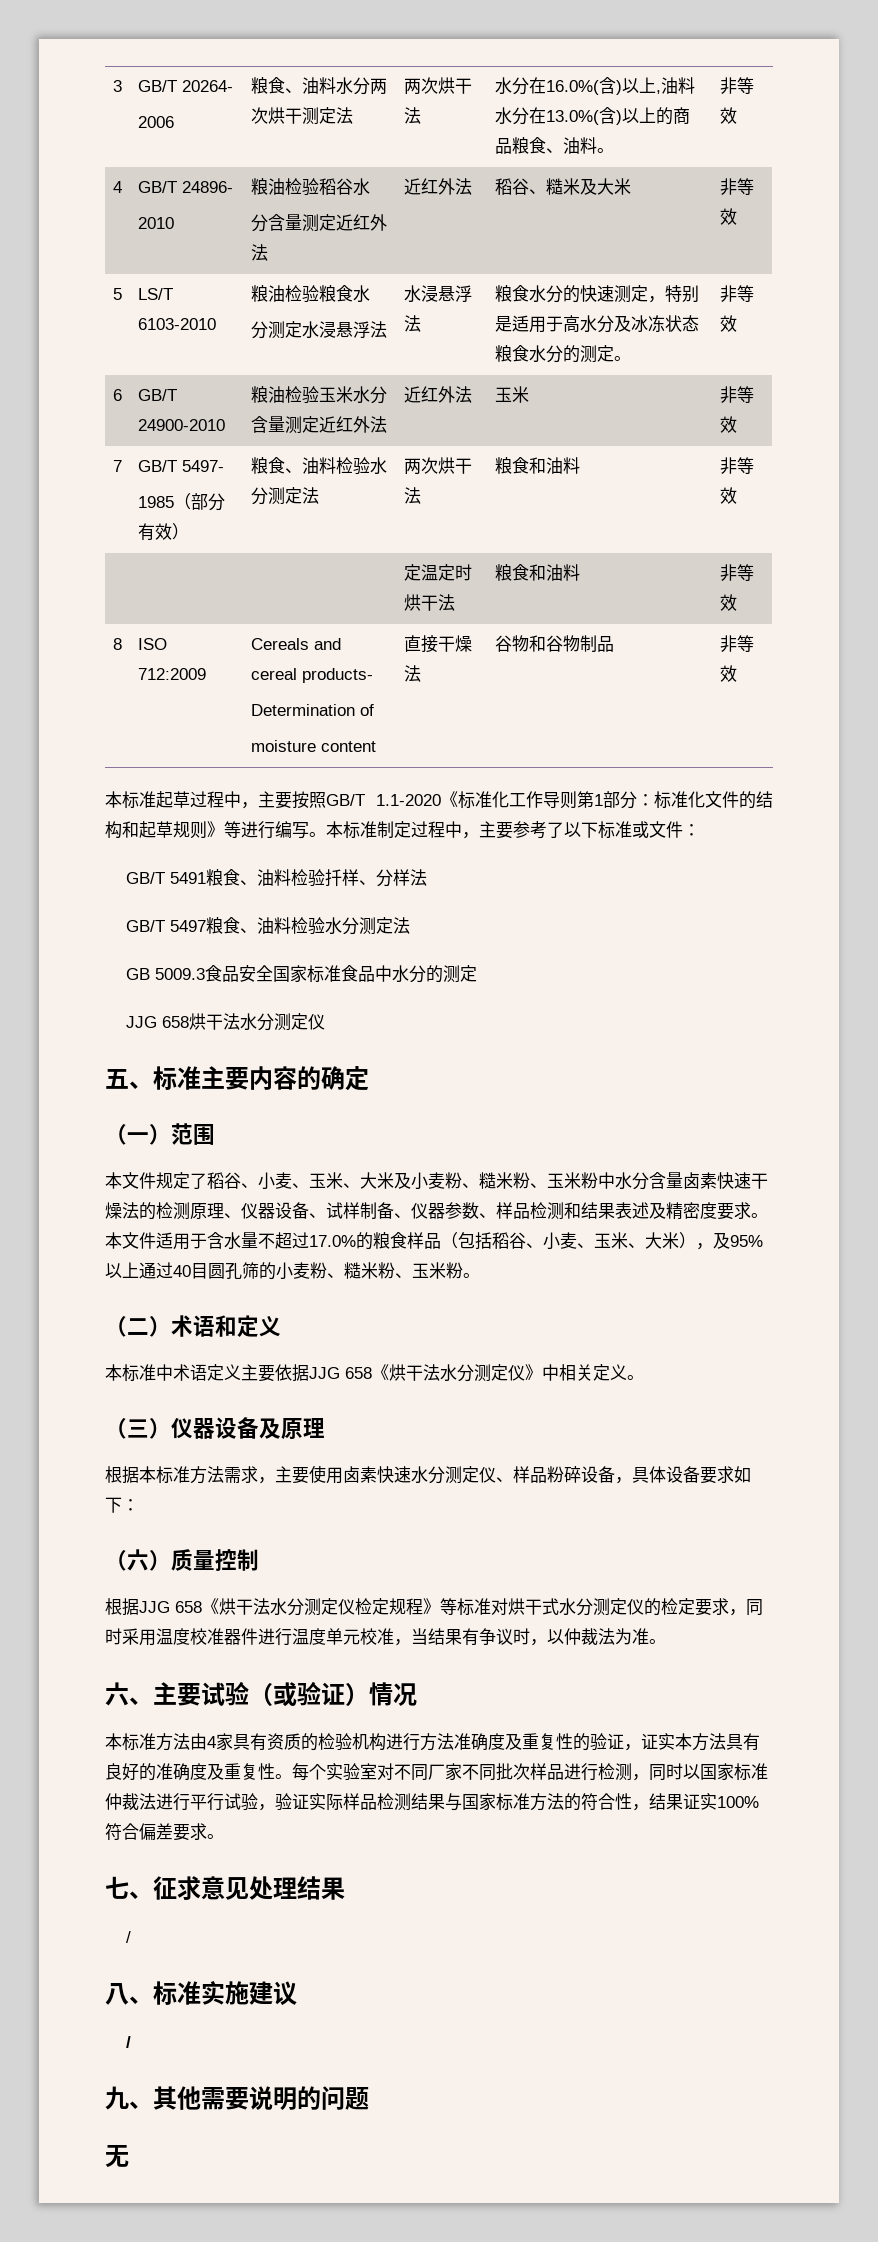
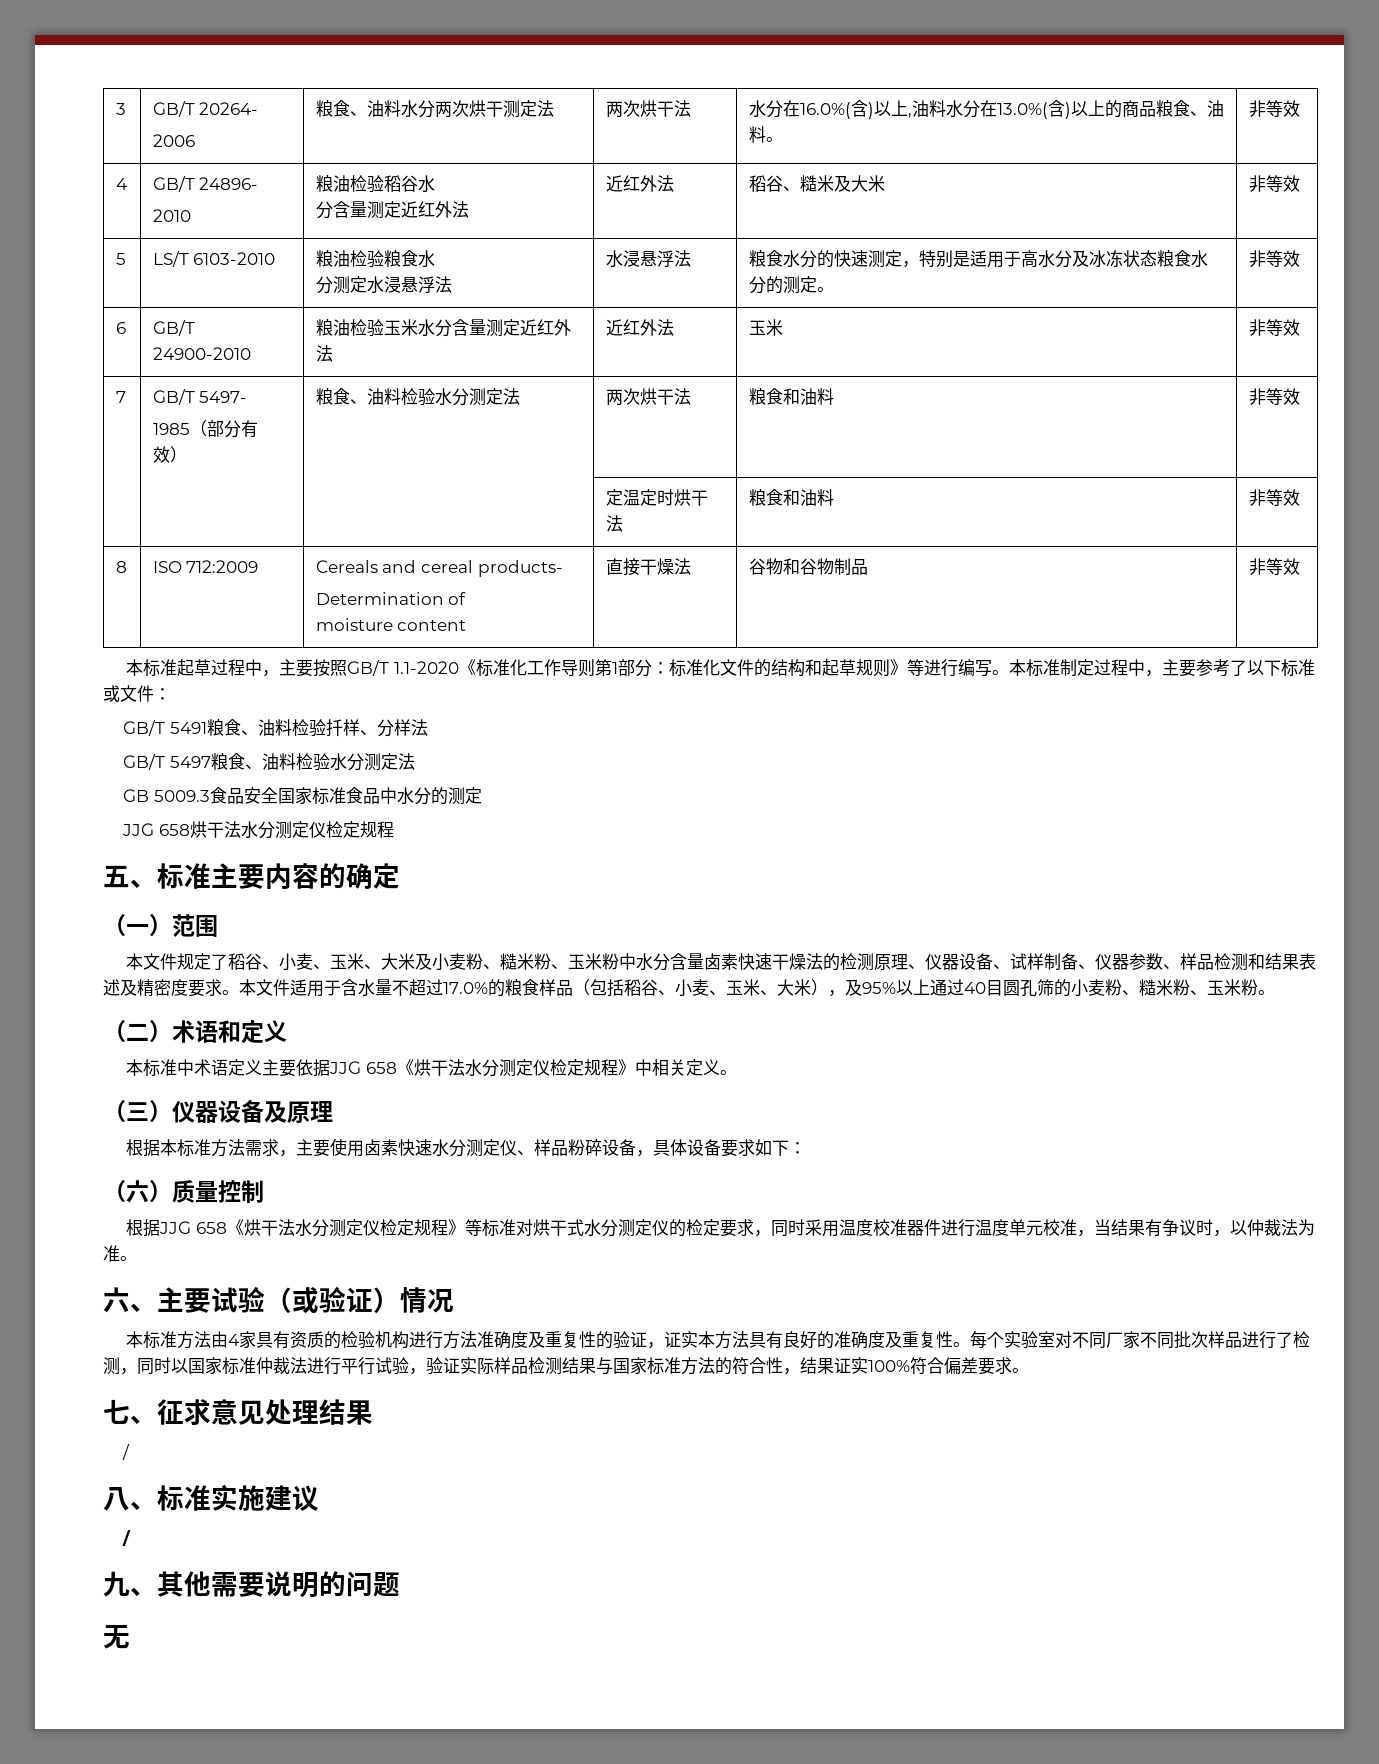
(326, 1022) none -> [325,821,394,838] 检定规程
(525, 1373) none -> [549,1059,618,1076] 检定规程
(598, 1772) none -> [1276,1332,1294,1348] 了

